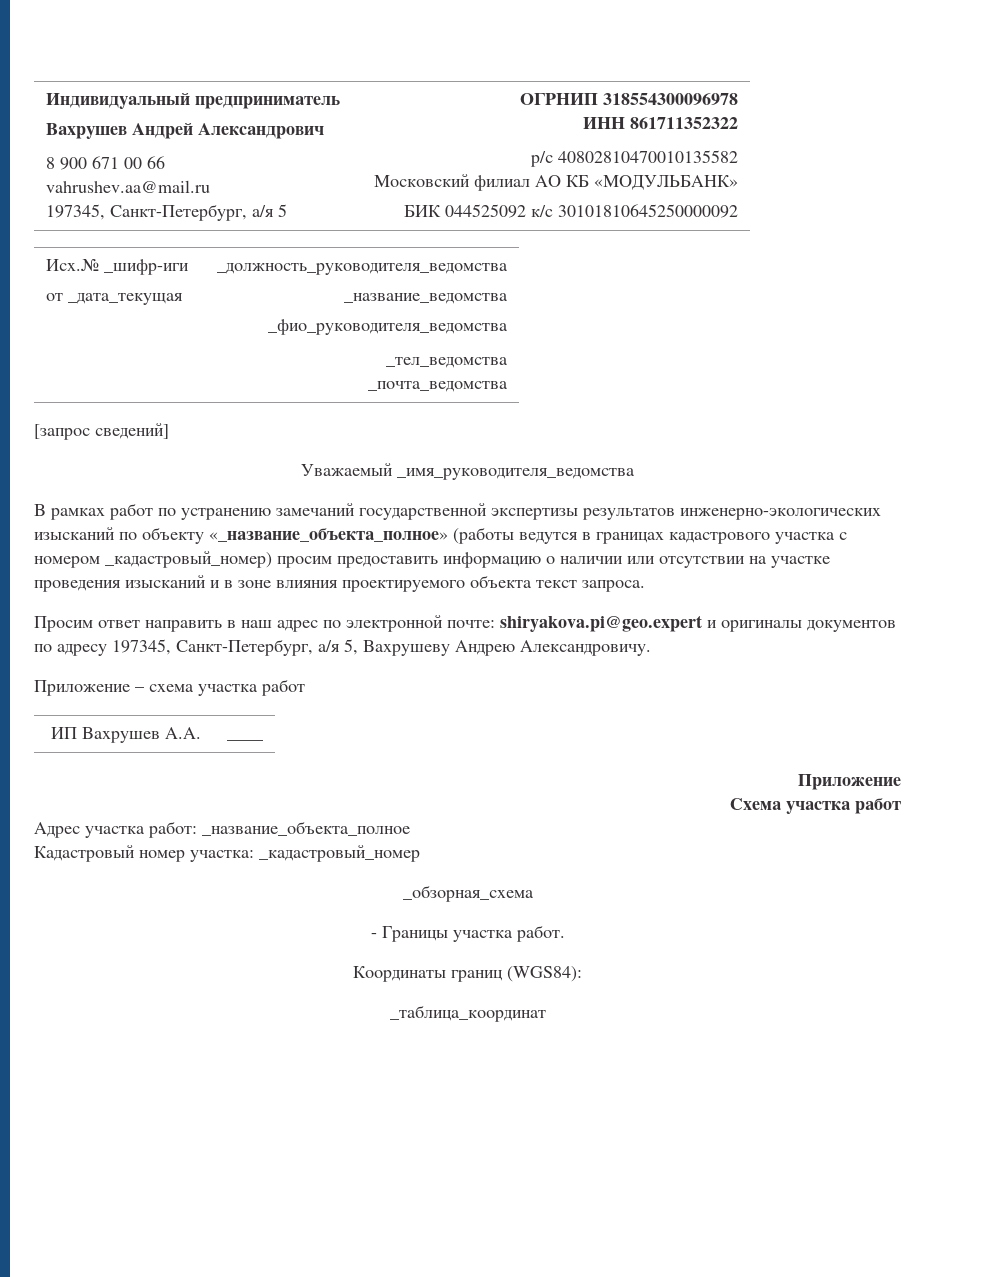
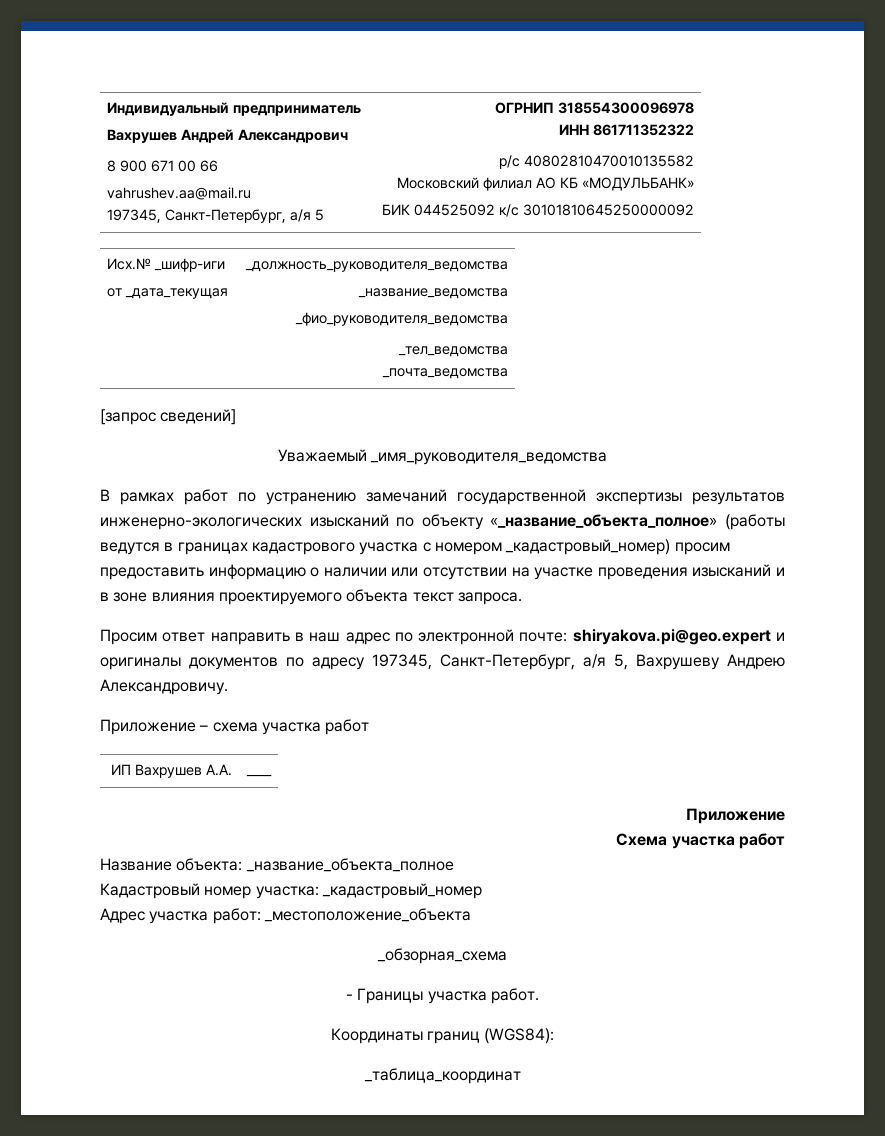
[34,821,197,838] Адрес участка работ: -> [100,858,243,871] Название объекта:
(420, 853) none -> [100,908,471,924] // Адрес участка работ: _местоположение_объекта

